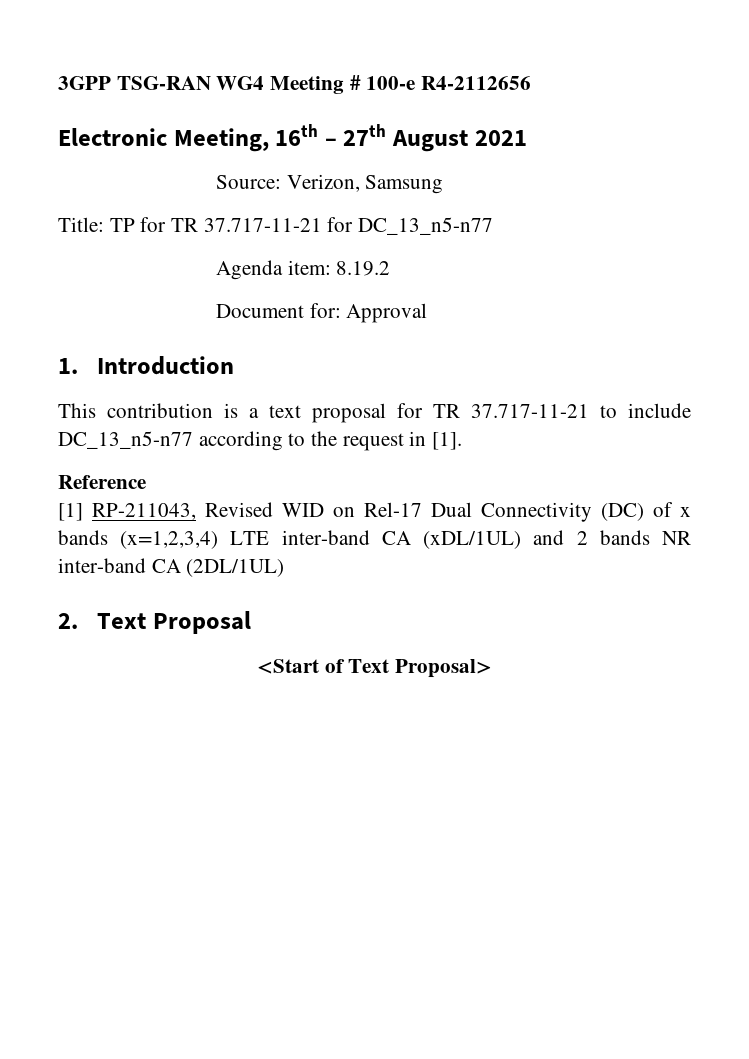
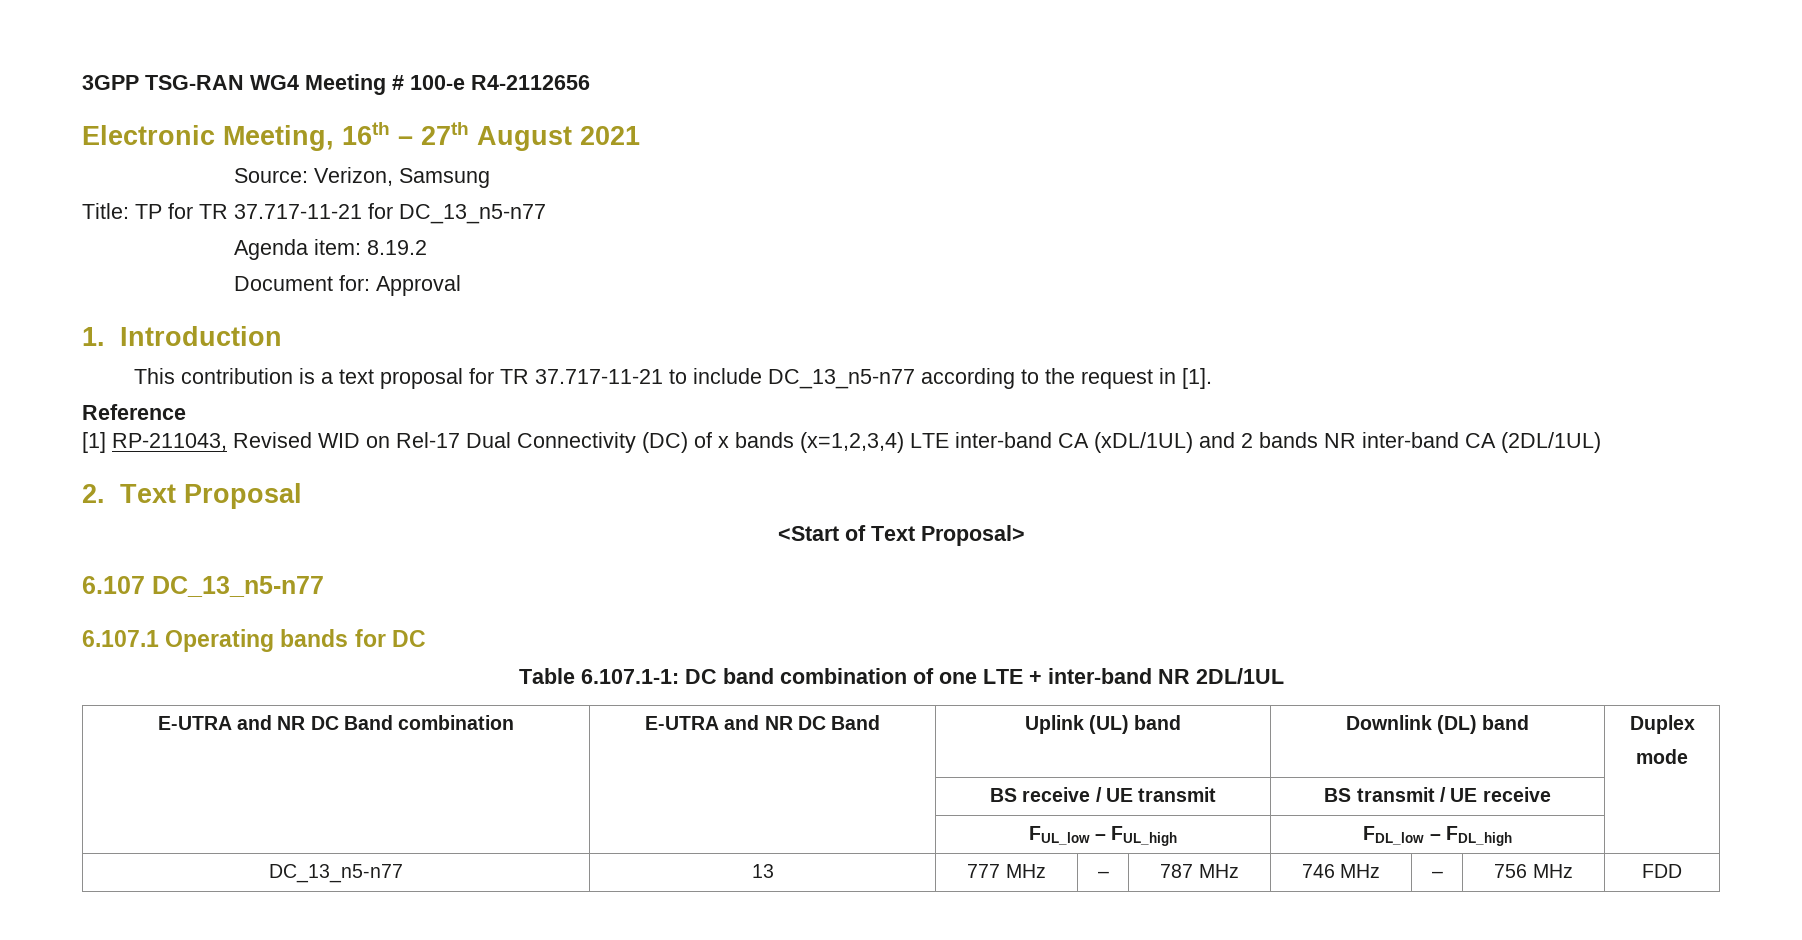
(493, 668) none -> [82,576,324,597] [82,629,426,652] [518,668,1284,684] [157,715,515,730] [644,715,881,730] [1024,715,1182,734] [1345,715,1530,734] [1629,715,1695,734] [1636,749,1688,764] [989,787,1217,802] [1324,787,1551,802] [1028,826,1178,846] [1363,826,1512,846] [269,864,403,883] [751,864,774,878] [967,864,1046,878] [1097,871,1109,878] [1160,864,1239,878] [1301,864,1381,878] [1431,871,1443,878] [1494,864,1573,878] [1642,864,1682,878] // 6.107 DC_13_n5-n77 // 6.107.1 Operating bands for DC // Table 6.107.1-1: DC band combination of one LTE + inter-band NR 2DL/1UL // E-UTRA and NR DC Band combination | E-UTRA and NR DC Band | Uplink (UL) band | Downlink (DL) band | Duplex // mode // | | BS receive / UE transmit | BS transmit / UE receive | // | | FUL_low – FUL_high | FDL_low – FDL_high | // DC_13_n5-n77 | 13 | 777 MHz | – | 787 MHz | 746 MHz | – | 756 MHz | FDD

